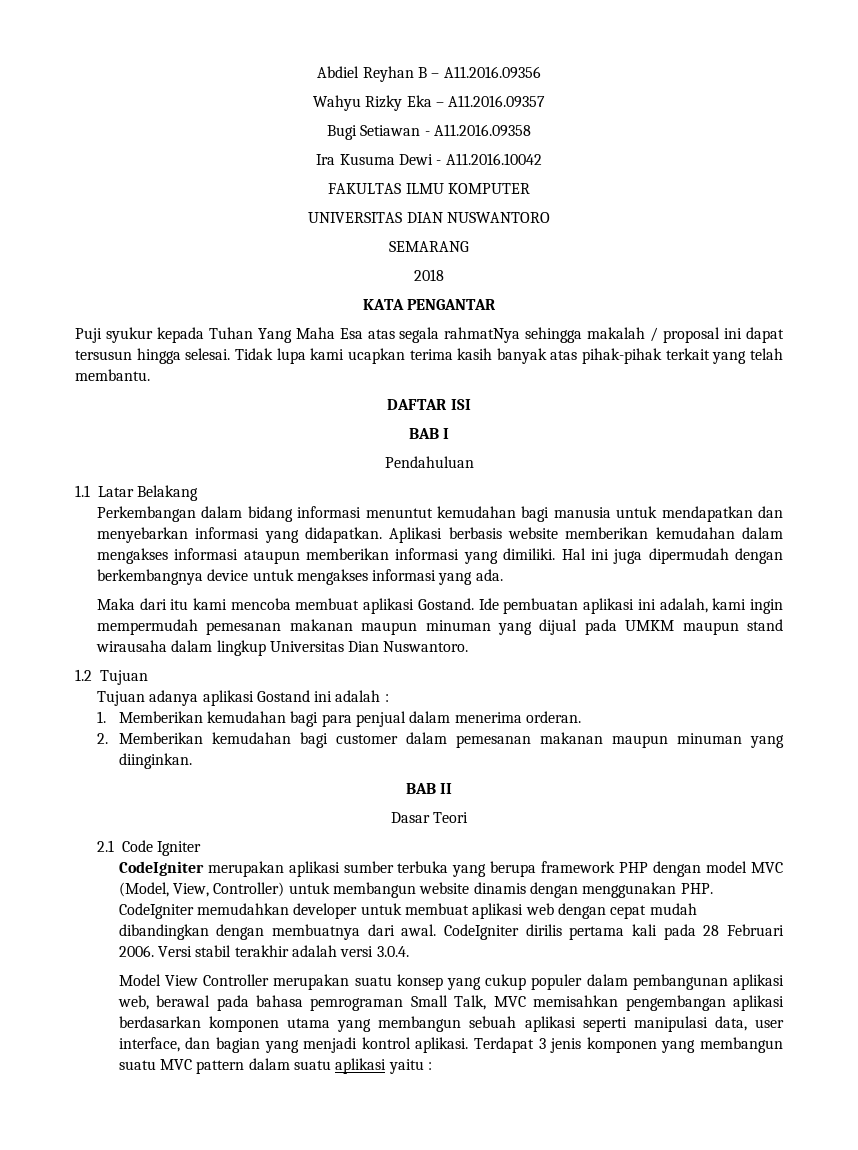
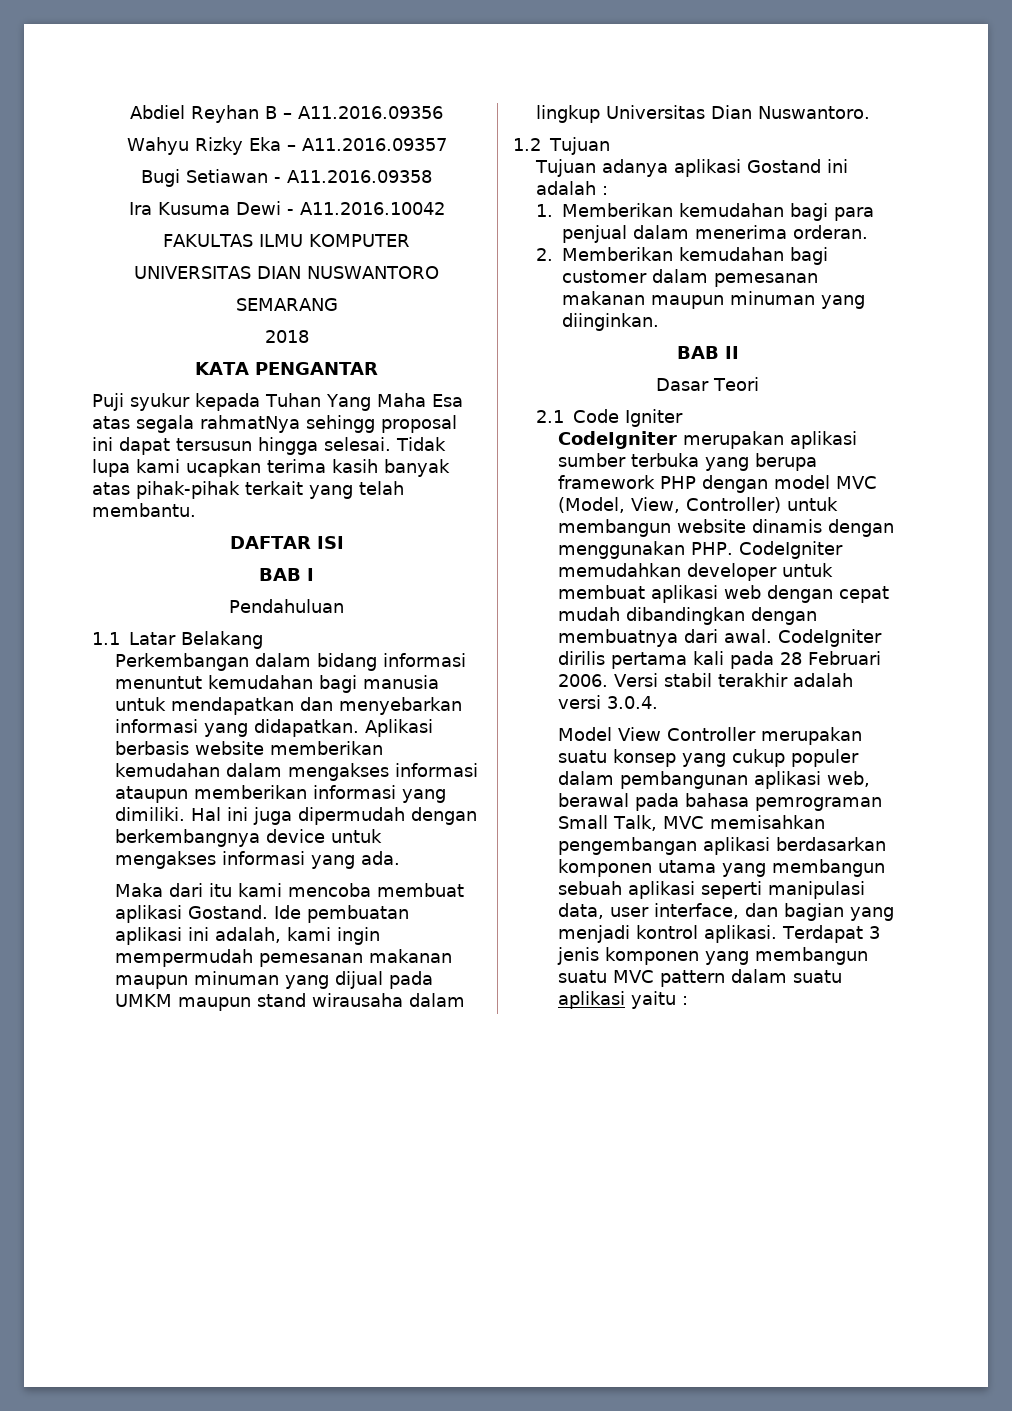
[525,327,659,343] sehingga makalah / -> [306,415,375,433] sehingg

